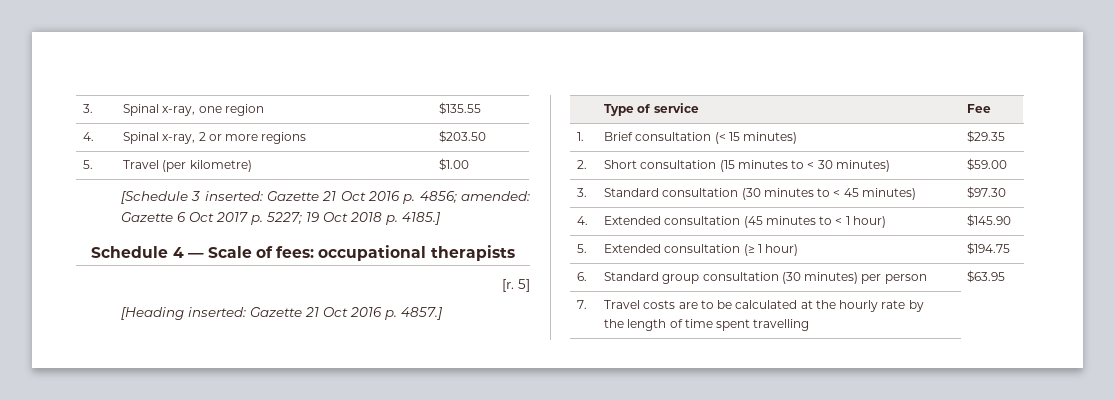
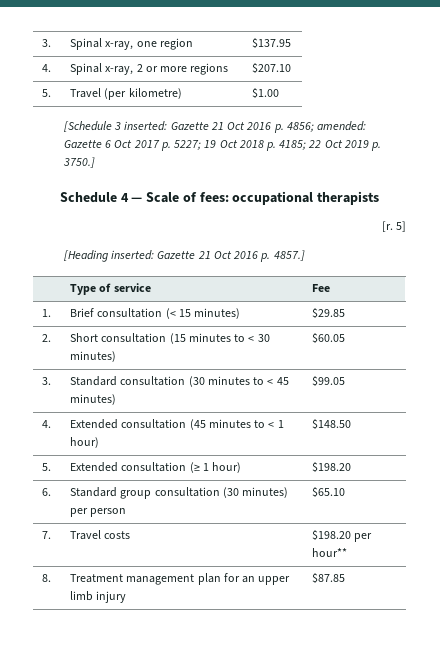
[439,102,482,115] $135.55 -> [252,38,292,48] $137.95
[439,130,487,143] $203.50 -> [252,63,292,73] $207.10
[401,212,441,225] 4185.] -> [279,140,382,151] [62,157,95,168] 4185; 22 Oct 2019 p. 3750.]
[967,130,1006,143] $29.35 -> [312,308,346,318] $29.85
[967,158,1008,171] $59.00 -> [312,333,346,343] $60.05
[967,186,1007,199] $97.30 -> [312,376,346,386] $99.05
[967,214,1012,227] $145.90 -> [312,419,352,429] $148.50
[967,242,1011,255] $194.75 -> [312,462,352,472] $198.20
[967,270,1006,283] $63.95 -> [312,487,346,497] $65.10
[678,300,924,312] [604,319,810,331] are to be calculated at the hourly rate by // the length of time spent travelling -> [312,530,373,542] [312,548,348,557] [42,574,52,582] [70,573,291,585] [70,591,127,603] [312,573,346,583] | $198.20 per hour** // 8. | Treatment management plan for an upper limb injury | $87.85

